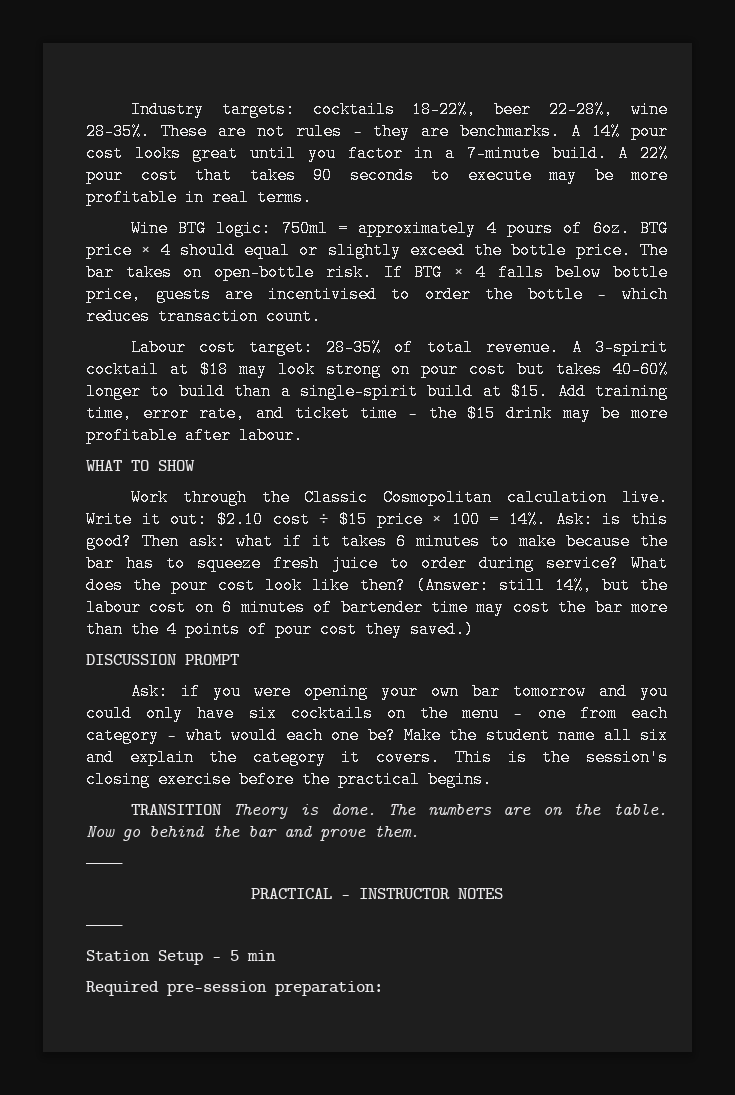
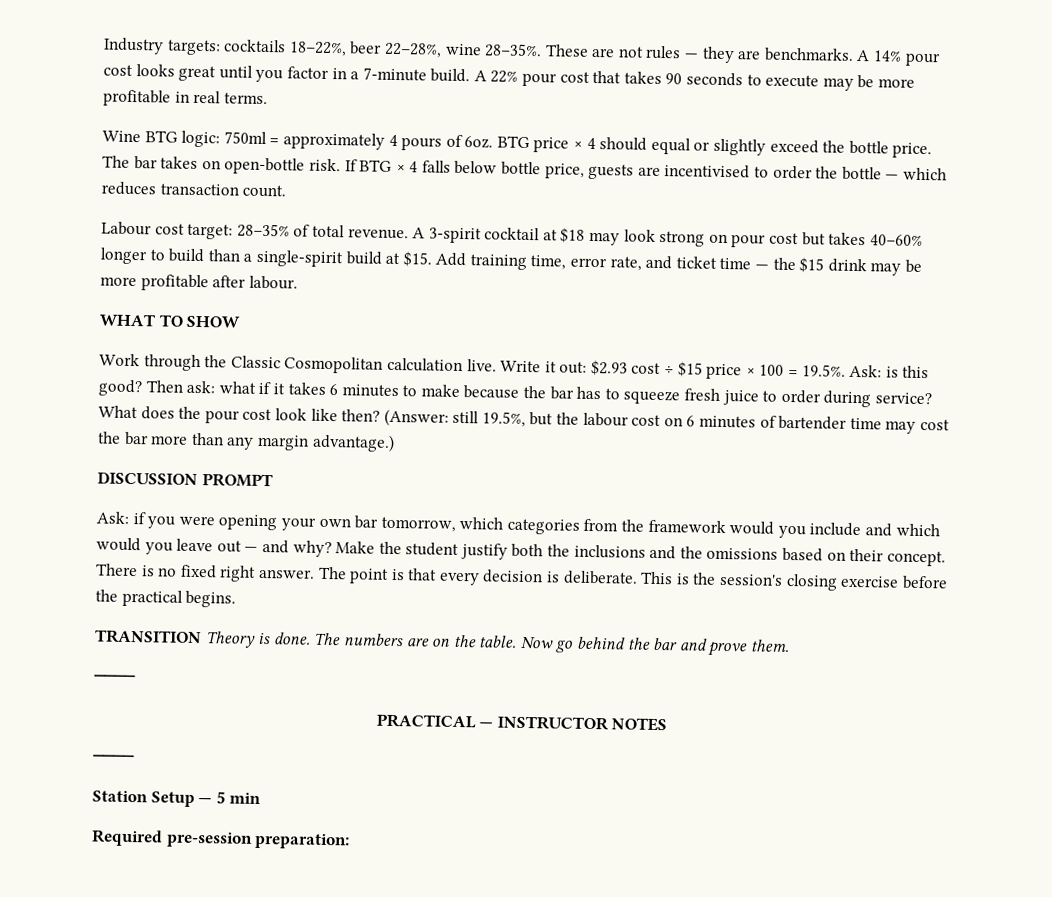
[216,511,263,528] $2.10 -> [590,359,628,376] $2.93
[509,511,547,528] 14%. -> [801,364,846,377] 19.5%.
[554,577,592,594] 14%, -> [481,411,526,427] 19.5%,
[131,621,474,638] the 4 points of pour cost they saved.) -> [226,433,395,452] any margin advantage.)
[512,683,668,700] [86,705,668,722] [86,727,668,744] [86,749,440,766] tomorrow and you could only have six cocktails on the menu — one from each category — what would each one be? Make the student name all six and explain the category it covers. -> [380,516,940,539] [96,537,946,567] [96,563,638,586] tomorrow, which categories from the framework would you include and which would you leave out — and why? Make the student justify both the inclusions and the omissions based on their concept. There is no fixed right answer. The point is that every decision is deliberate.

